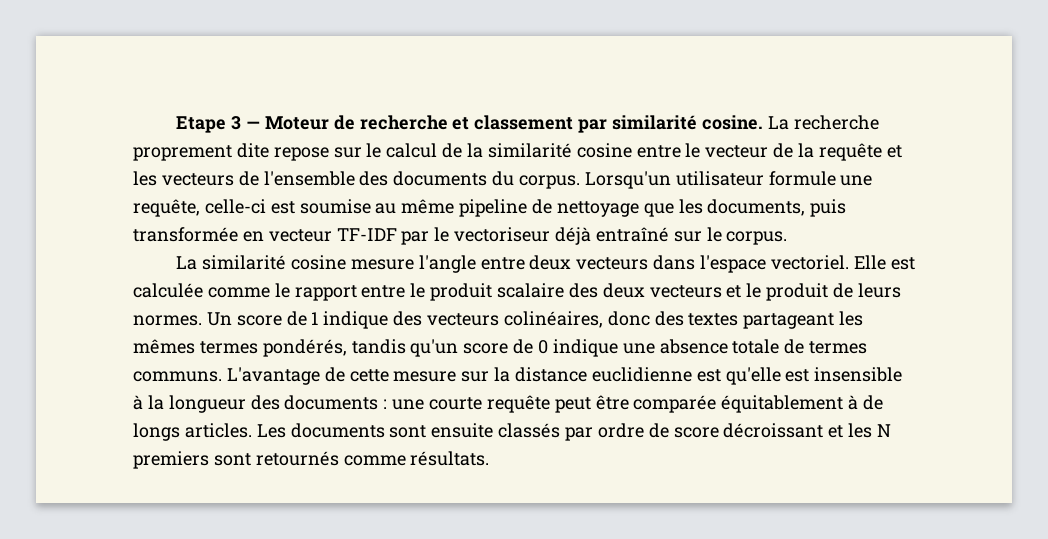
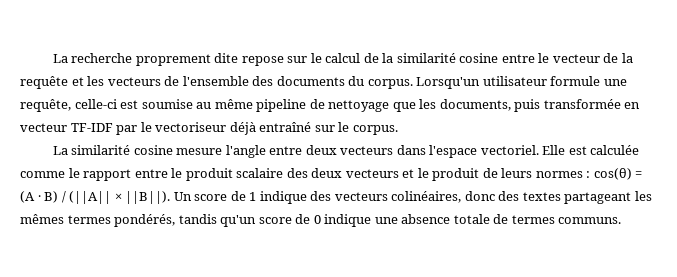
[176,115,763,133] Etape 3 — Moteur de recherche et classement par similarité cosine. -> (52, 58) none
[133,315,202,326] normes. -> [535,168,643,180] [20,191,171,204] normes : cos(θ) = (A · B) / (||A|| × ||B||).
[226,367,903,385] [133,395,884,413] [133,423,892,441] [133,451,490,469] L'avantage de cette mesure sur la distance euclidienne est qu'elle est insensible à la longueur des documents : une courte requête peut être comparée équitablement à de longs articles. Les documents sont ensuite classés par ordre de score décroissant et les N premiers sont retournés comme résultats. -> (622, 220) none

